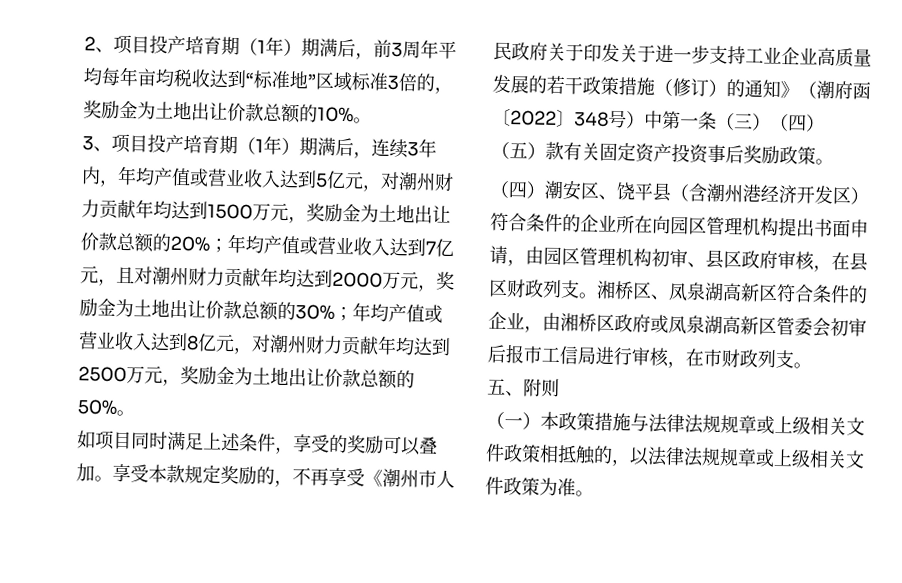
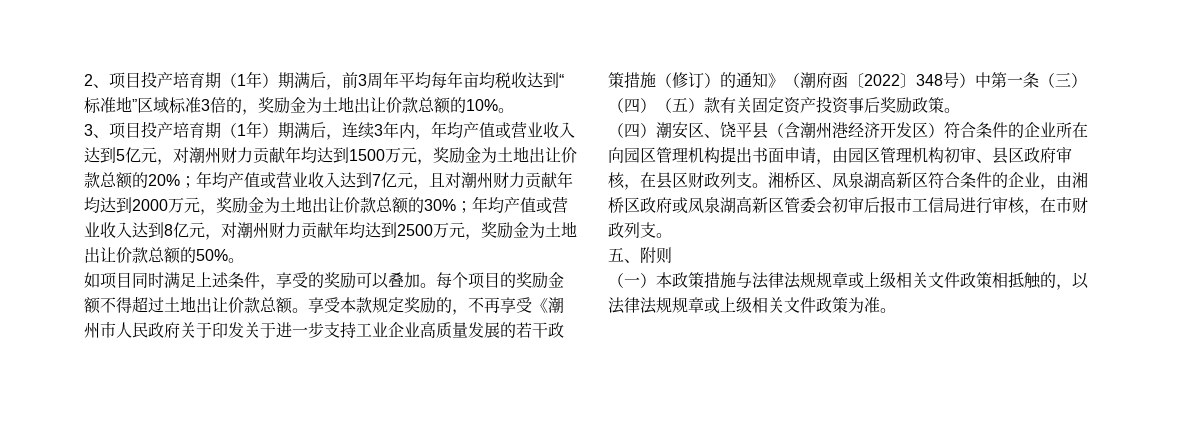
(113, 478) none -> [436,272,564,289] [84,296,308,314] 每个项目的奖励金额不得超过土地出让价款总额。

